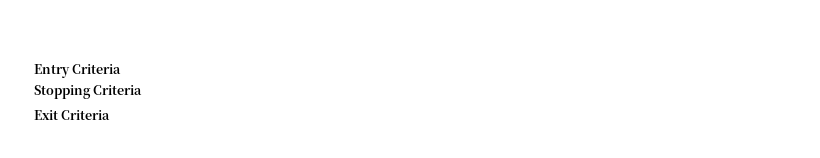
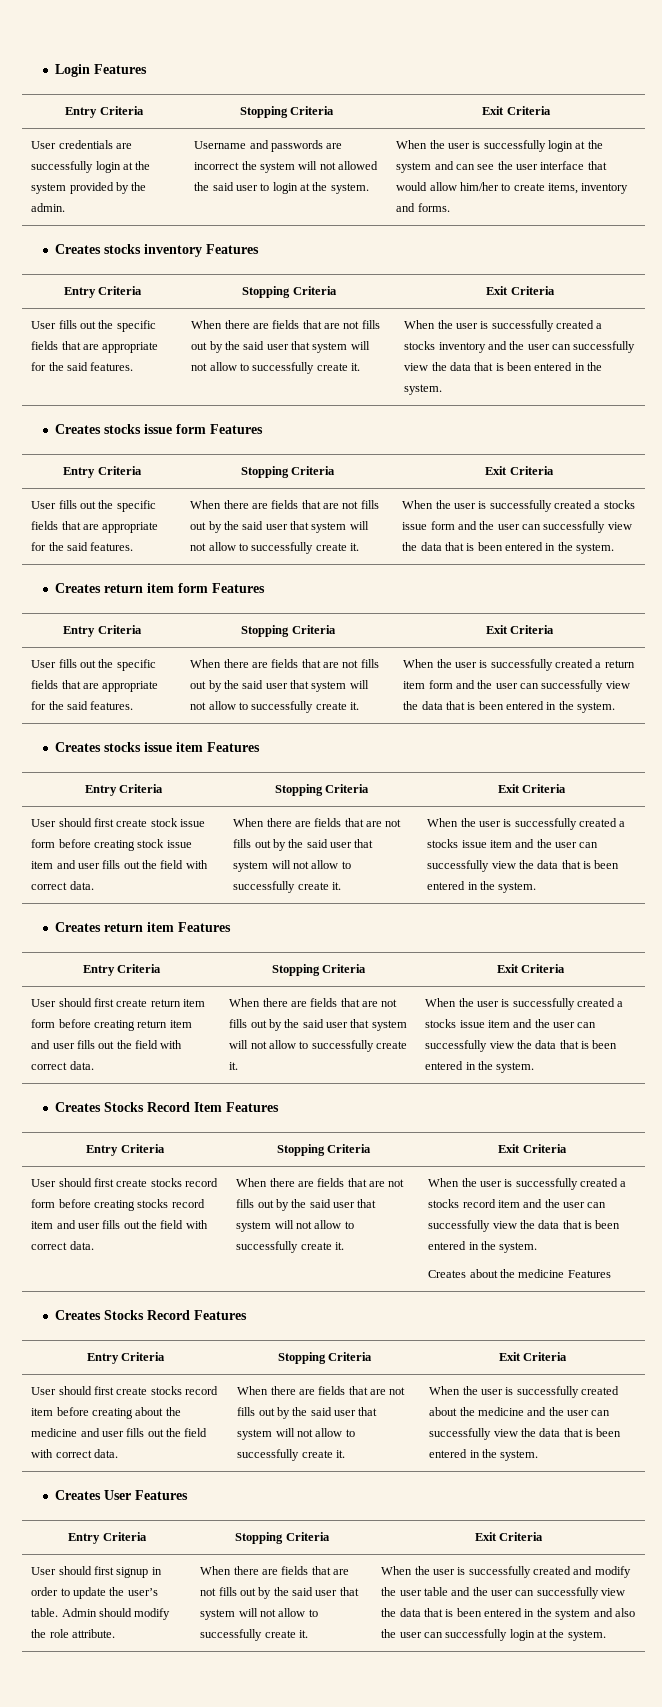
[33,64,121,78] [33,85,142,99] [33,110,110,120] Entry Criteria // Stopping Criteria // Exit Criteria -> [55,64,148,77] [65,106,144,118] [239,106,335,118] [482,106,551,115] [31,140,132,149] [31,161,151,173] [31,182,147,194] [31,203,66,212] [194,140,343,152] [194,161,379,173] [194,182,369,194] [396,140,603,152] [396,161,607,173] [396,182,629,194] [396,203,450,212] [55,244,260,257] [63,286,143,298] [242,286,337,298] [486,286,555,295] [31,320,156,332] [31,341,159,353] [31,362,134,371] [191,320,380,329] [191,341,370,353] [191,362,361,374] [404,320,603,332] [404,341,636,353] [404,362,603,371] [404,384,443,395] [55,424,264,434] [63,466,142,478] [240,466,336,478] [485,466,554,475] [31,500,156,512] [31,521,159,533] [31,542,134,551] [190,500,379,509] [190,521,369,533] [190,542,360,554] [402,500,635,512] [402,521,632,533] [402,542,615,554] [55,583,266,593] [63,625,142,637] [241,625,336,637] [485,625,555,634] [31,659,156,671] [31,680,159,692] [31,701,134,710] [190,659,379,668] [190,680,369,692] [190,701,360,713] [403,659,635,671] [403,680,630,692] [403,701,616,713] [55,742,261,752] [84,784,164,796] [274,784,370,796] [497,784,567,793] [31,818,206,827] [31,839,192,851] [31,860,208,869] [31,881,94,890] [233,818,402,827] [233,839,374,851] [233,860,351,872] [233,881,341,893] [427,818,626,830] [427,839,599,848] [427,860,620,872] [427,881,537,893] [55,922,232,932] [82,964,162,976] [271,964,367,976] [496,964,566,973] [31,998,206,1007] [31,1019,192,1031] [31,1040,183,1049] [31,1061,94,1070] [229,998,398,1007] [229,1019,407,1031] [229,1040,408,1052] [229,1062,239,1070] [425,998,624,1010] [425,1019,597,1028] [425,1040,618,1052] [425,1061,535,1073] [55,1102,280,1112] [86,1144,165,1156] [276,1144,372,1156] [498,1144,567,1153] [31,1178,219,1187] [31,1199,205,1211] [31,1220,208,1229] [31,1241,94,1250] [236,1178,405,1187] [236,1199,377,1211] [236,1220,354,1232] [236,1241,344,1253] [428,1178,627,1190] [428,1199,607,1208] [428,1220,621,1232] [428,1241,538,1253] [428,1269,611,1278] [55,1310,248,1320] [86,1352,166,1364] [277,1352,373,1364] [498,1352,568,1361] [31,1386,219,1395] [31,1407,181,1419] [31,1428,208,1437] [31,1449,118,1458] [237,1386,406,1395] [237,1407,378,1419] [237,1428,355,1440] [237,1449,345,1461] [429,1386,620,1398] [429,1407,611,1416] [429,1428,622,1440] [429,1449,539,1461] [55,1490,189,1500] [68,1532,147,1544] [235,1532,330,1544] [474,1532,544,1541] [31,1566,162,1578] [31,1587,158,1599] [31,1608,171,1620] [31,1629,115,1638] [200,1566,350,1575] [200,1587,359,1599] [200,1608,318,1620] [200,1629,308,1641] [381,1566,631,1578] [381,1587,626,1599] [381,1608,635,1620] [381,1629,606,1641] Login Features // Entry Criteria | Stopping Criteria | Exit Criteria // User credentials are successfully login at the system provided by the admin. | Username and passwords are incorrect the system will not allowed the said user to login at the system. | When the user is successfully login at the system and can see the user interface that would allow him/her to create items, inventory and forms. // Creates stocks inventory Features // Entry Criteria | Stopping Criteria | Exit Criteria // User fills out the specific fields that are appropriate for the said features. | When there are fields that are not fills out by the said user that system will not allow to successfully create it. | When the user is successfully created a stocks inventory and the user can successfully view the data that is been entered in the system. // Creates stocks issue form Features // Entry Criteria | Stopping Criteria | Exit Criteria // User fills out the specific fields that are appropriate for the said features. | When there are fields that are not fills out by the said user that system will not allow to successfully create it. | When the user is successfully created a stocks issue form and the user can successfully view the data that is been entered in the system. // Creates return item form Features // Entry Criteria | Stopping Criteria | Exit Criteria // User fills out the specific fields that are appropriate for the said features. | When there are fields that are not fills out by the said user that system will not allow to successfully create it. | When the user is successfully created a return item form and the user can successfully view the data that is been entered in the system. // Creates stocks issue item Features // Entry Criteria | Stopping Criteria | Exit Criteria // User should first create stock issue form before creating stock issue item and user fills out the field with correct data. | When there are fields that are not fills out by the said user that system will not allow to successfully create it. | When the user is successfully created a stocks issue item and the user can successfully view the data that is been entered in the system. // Creates return item Features // Entry Criteria | Stopping Criteria | Exit Criteria // User should first create return item form before creating return item and user fills out the field with correct data. | When there are fields that are not fills out by the said user that system will not allow to successfully create it. | When the user is successfully created a stocks issue item and the user can successfully view the data that is been entered in the system. // Creates Stocks Record Item Features // Entry Criteria | Stopping Criteria | Exit Criteria // User should first create stocks record form before creating stocks record item and user fills out the field with correct data. | When there are fields that are not fills out by the said user that system will not allow to successfully create it. | When the user is successfully created a stocks record item and the user can successfully view the data that is been entered in the system. // Creates about the medicine Features // Creates Stocks Record Features // Entry Criteria | Stopping Criteria | Exit Criteria // User should first create stocks record item before creating about the medicine and user fills out the field with correct data. | When there are fields that are not fills out by the said user that system will not allow to successfully create it. | When the user is successfully created about the medicine and the user can successfully view the data that is been entered in the system. // Creates User Features // Entry Criteria | Stopping Criteria | Exit Criteria // User should first signup in order to update the user’s table. Admin should modify the role attribute. | When there are fields that are not fills out by the said user that system will not allow to successfully create it. | When the user is successfully created and modify the user table and the user can successfully view the data that is been entered in the system and also the user can successfully login at the system.

